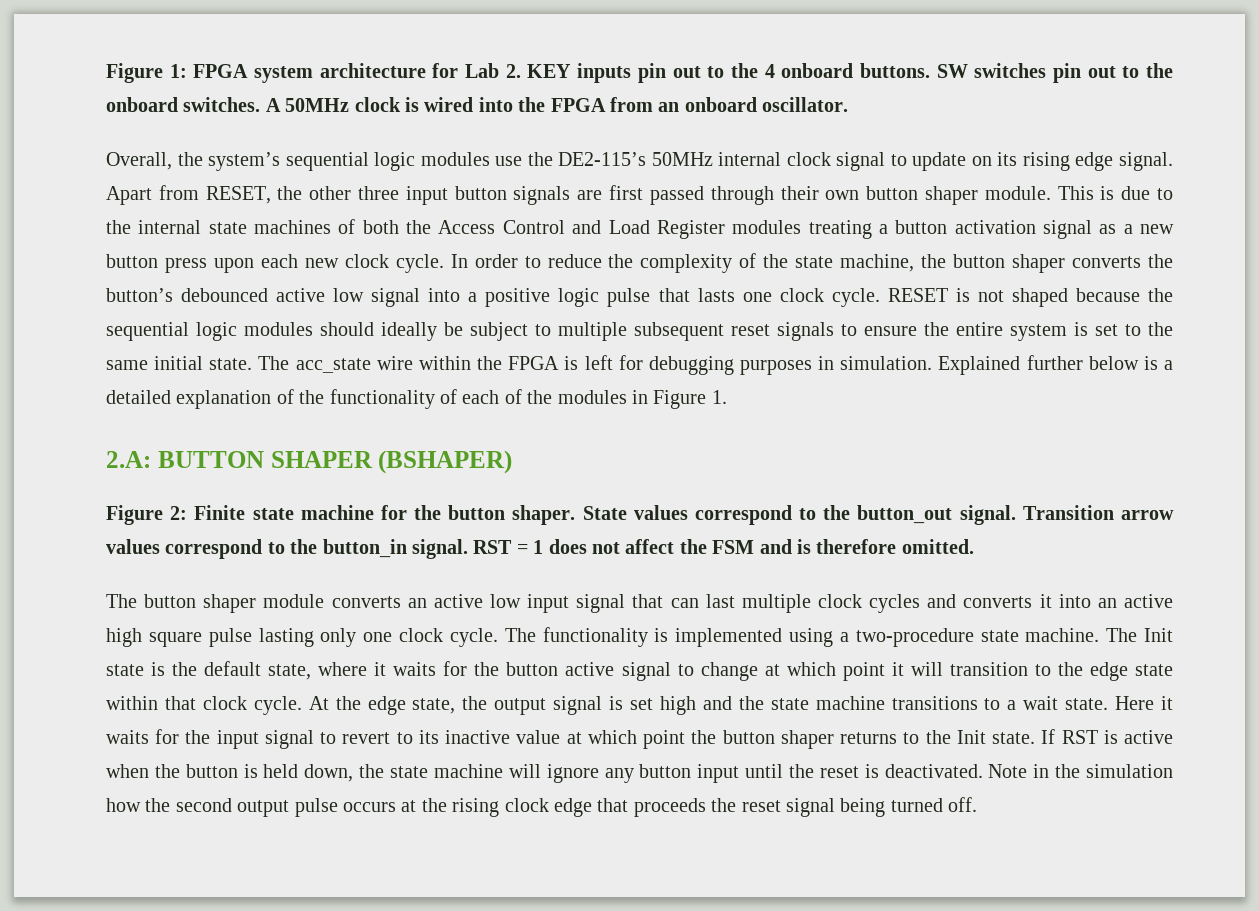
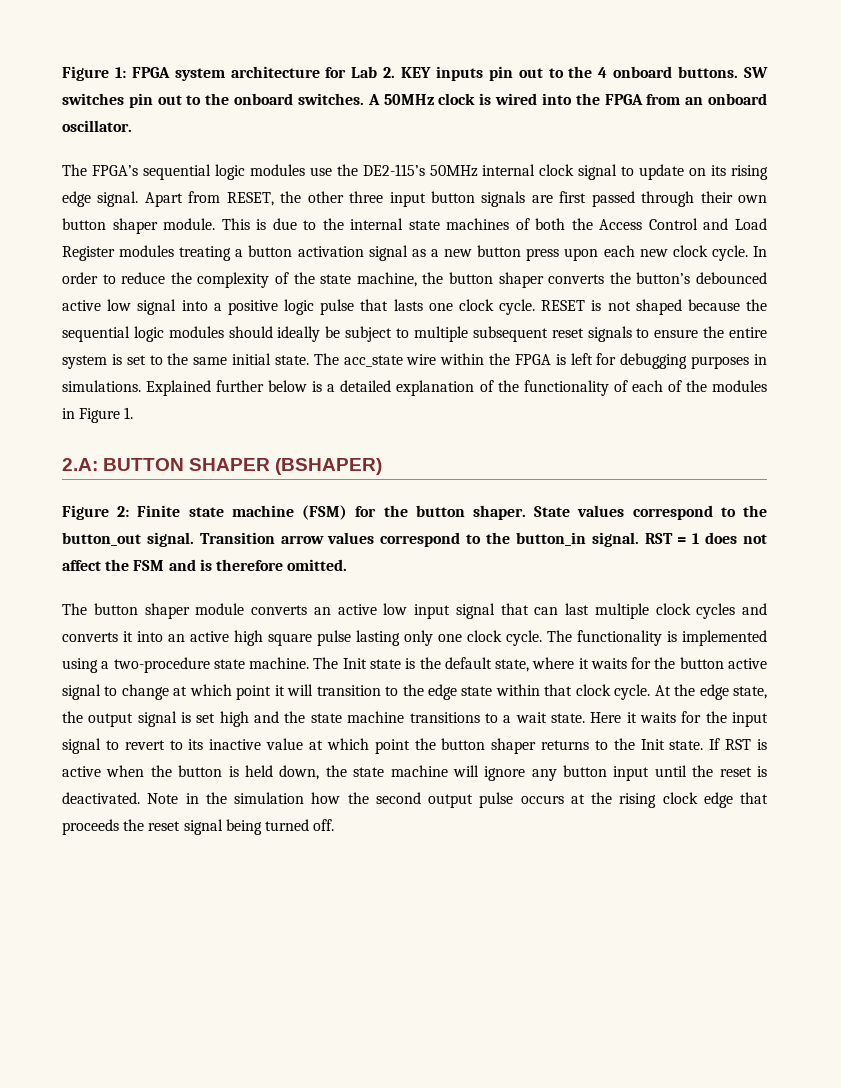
[106,152,281,171] Overall, the system’s -> [62,164,138,176] The FPGA’s
[840,356,933,370] simulation. -> [62,380,141,392] simulations.
(374, 512) none -> [302,505,348,520] (FSM)

